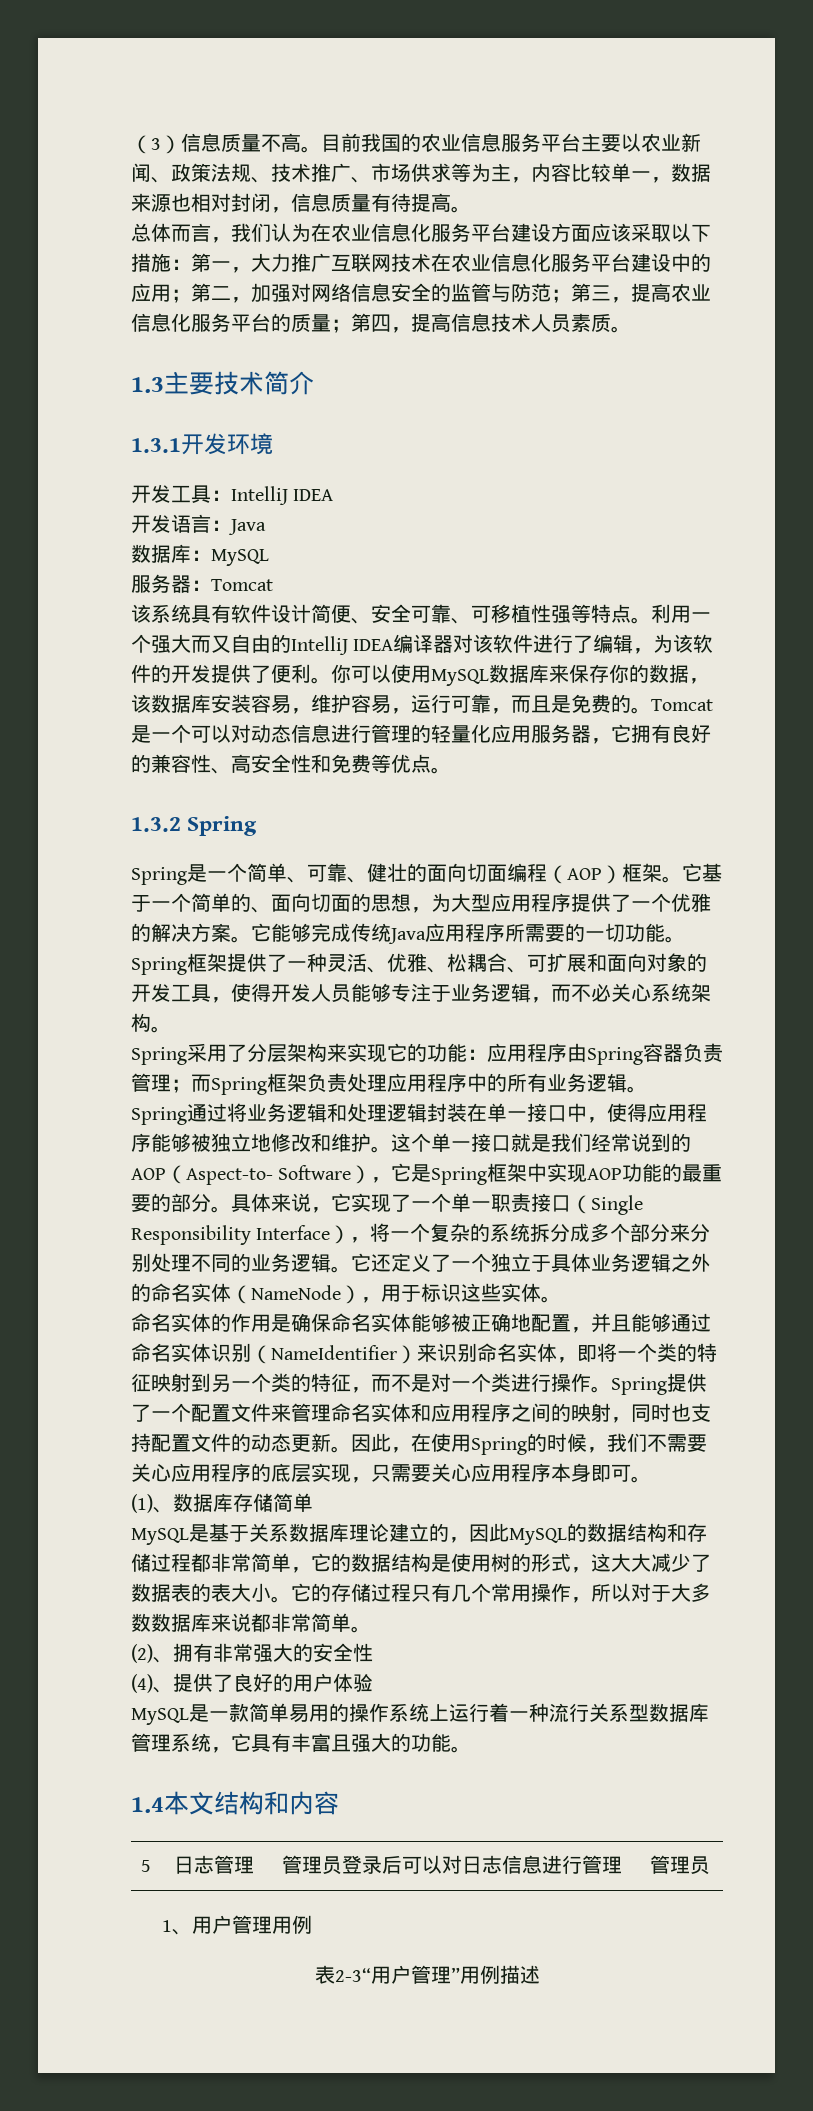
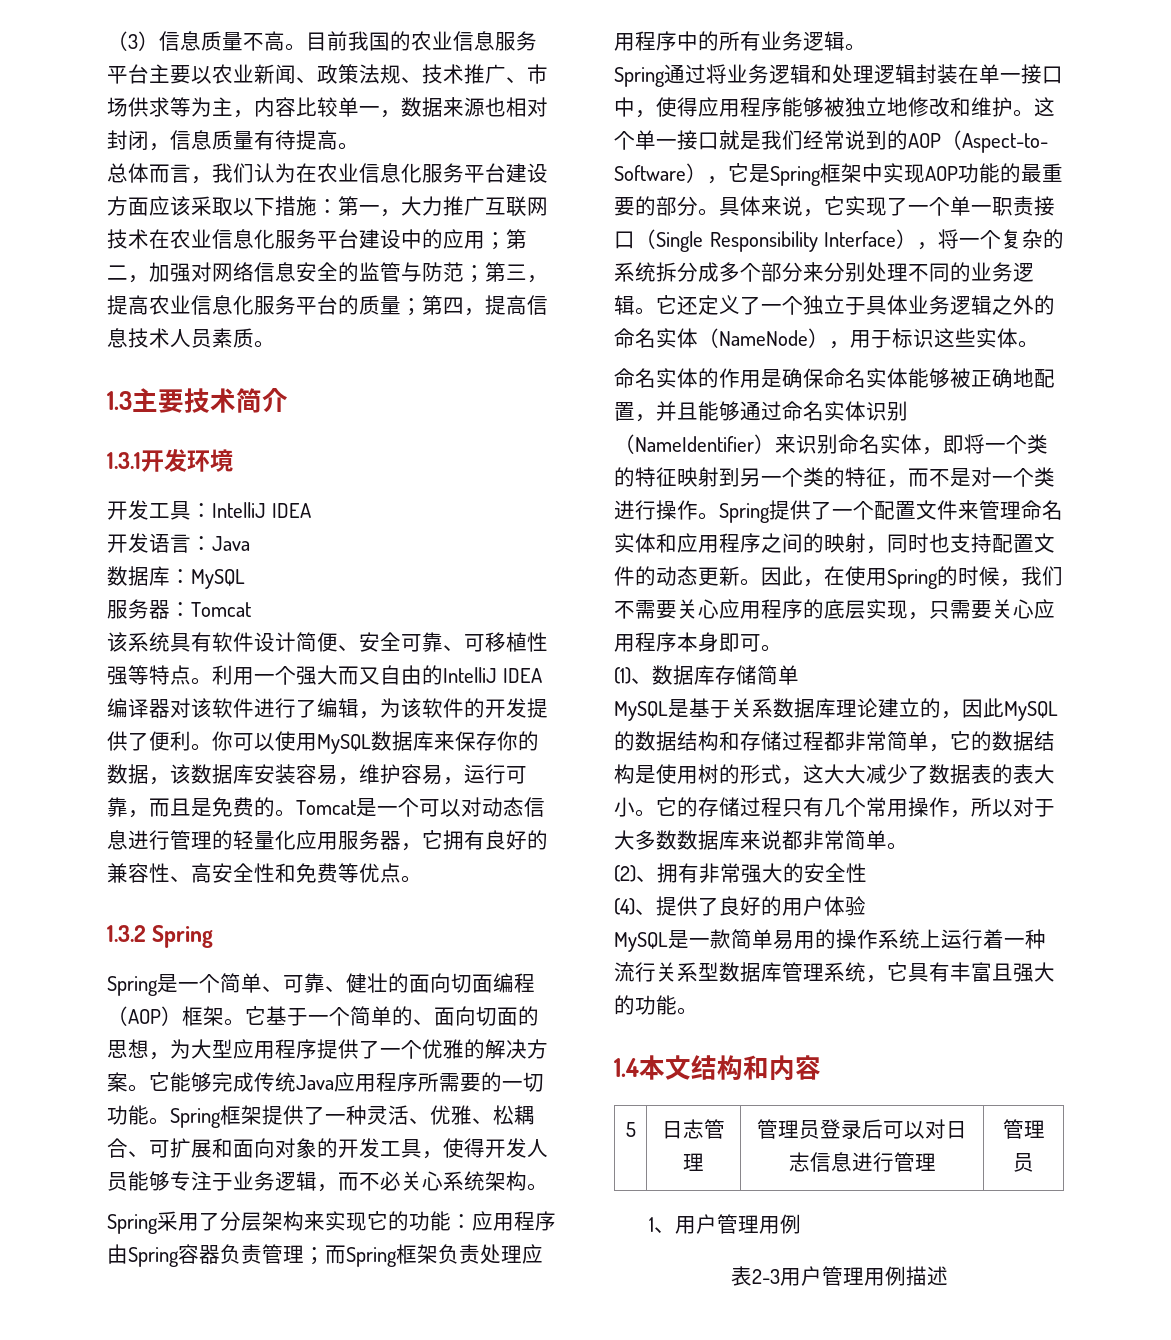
[334,1965,460,1984] 2-3“用户管理” -> [751,1266,864,1286] 2-3用户管理

